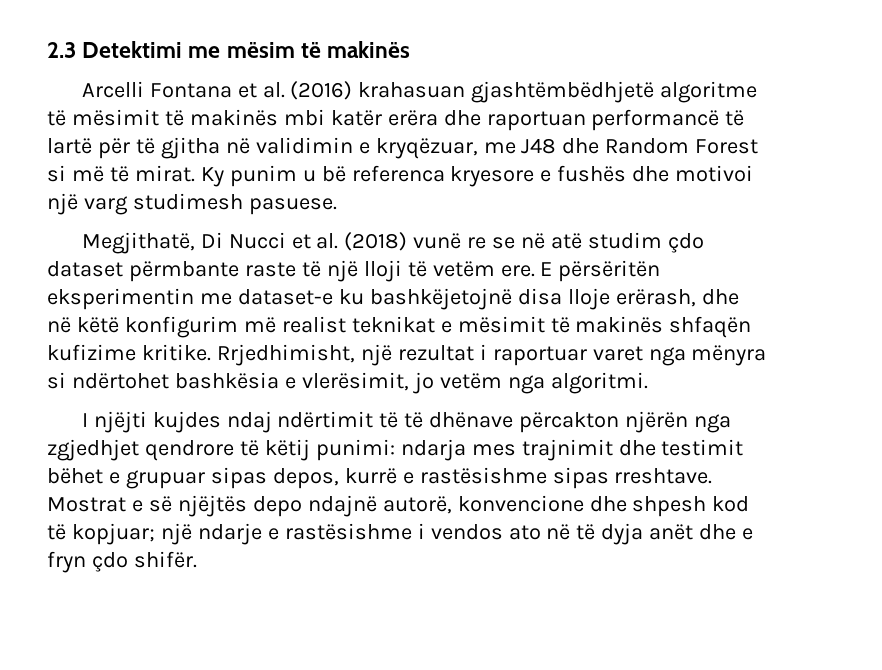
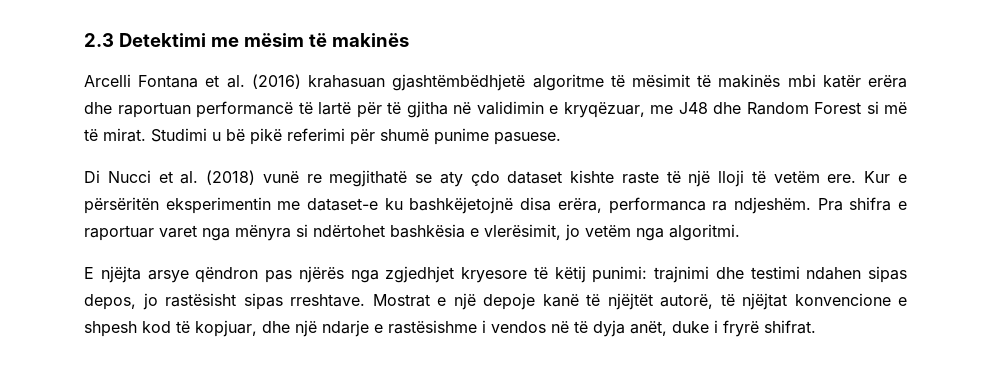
[200,165,754,187] [47,193,243,215] Ky punim u bë referenca kryesore e fushës dhe motivoi një varg studimesh -> [151,128,489,145] Studimi u bë pikë referimi për shumë punime
[81,232,195,254] Megjithatë, -> (561, 138) none
[492,232,663,249] se në atë studim -> [329,170,463,187] megjithatë se aty
[128,261,239,282] përmbante -> [570,170,615,183] kishte
[540,262,553,276] E -> [864,171,908,183] Kur e
[567,288,739,310] [47,316,752,338] [47,344,487,366] lloje erërash, dhe në këtë konfigurim më realist teknikat e mësimit të makinës shfaqën kufizime kritike. Rrjedhimisht, një rezultat i -> [557,197,908,214] erëra, performanca ra ndjeshëm. Pra shifra e
[81,411,689,433] I njëjti kujdes ndaj ndërtimit të të dhënave përcakton njërën -> [84,266,344,283] E njëjta arsye qëndron pas njërës
[144,440,234,461] qendrore -> [461,267,527,283] kryesore
[400,439,744,461] [47,467,713,489] [47,495,627,517] ndarja mes trajnimit dhe testimit bëhet e grupuar sipas depos, kurrë e rastësishme sipas rreshtave. Mostrat e së njëjtës depo ndajnë autorë, konvencione dhe -> [654,266,907,283] [84,293,907,310] trajnimi dhe testimi ndahen sipas depos, jo rastësisht sipas rreshtave. Mostrat e një depoje kanë të njëjtët autorë, të njëjtat konvencione e
[71,523,155,545] kopjuar; -> [195,320,290,337] kopjuar, dhe
[508,525,541,540] ato -> (546, 327) none
[649,524,754,540] [47,551,197,573] anët dhe e fryn çdo shifër. -> [630,320,816,337] anët, duke i fryrë shifrat.

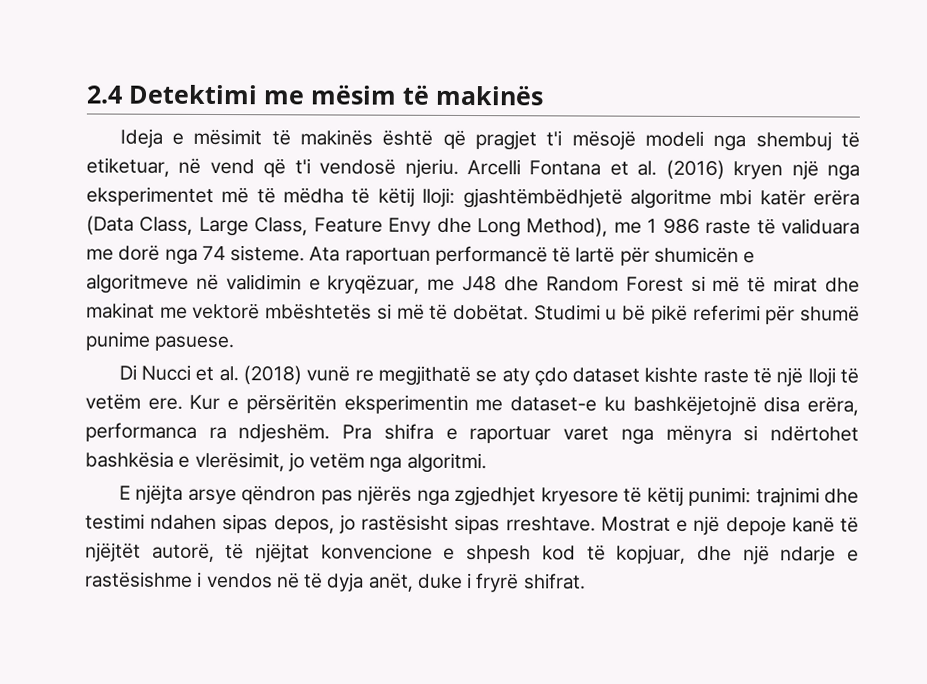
[84,33,114,47] 2.3 -> [86,85,123,104] 2.4
(409, 40) none -> [119,128,861,152] [86,157,459,178] Ideja e mësimit të makinës është që pragjet t'i mësojë modeli nga shembuj të etiketuar, në vend që t'i vendosë njeriu.
[308,74,907,91] [84,102,112,114] krahasuan gjashtëmbëdhjetë algoritme të mësimit të makinës mbi katër erëra dhe -> [733,160,861,181] [86,186,861,209] [86,215,861,238] [86,244,341,265] kryen një nga eksperimentet më të mëdha të këtij lloji: gjashtëmbëdhjetë algoritme mbi katër erëra (Data Class, Large Class, Feature Envy dhe Long Method), me 1 986 raste të validuara me dorë nga 74 sisteme. Ata
[387,101,448,118] të gjitha -> [653,246,756,264] [86,273,189,294] shumicën e algoritmeve
[103,128,146,142] mirat. -> [773,276,861,293] [86,302,529,321] mirat dhe makinat me vektorë mbështetës si më të dobëtat.

